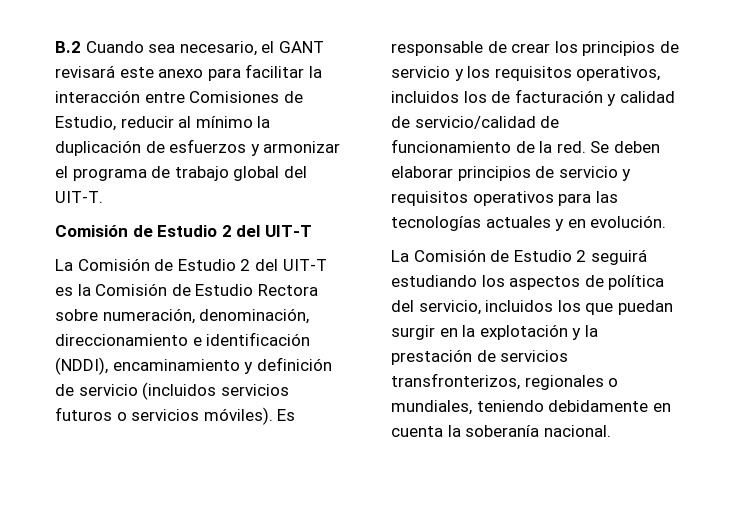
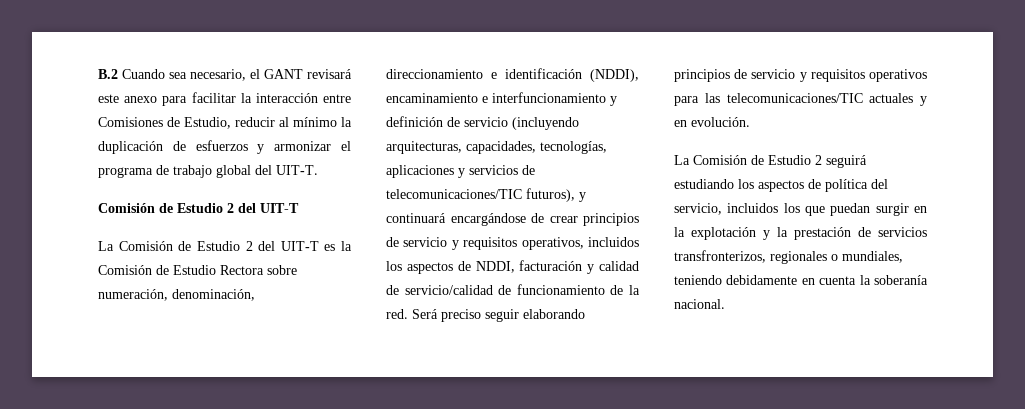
(240, 365) none -> [482,92,606,103] e interfuncionamiento
[142,382,289,400] [55,407,296,425] [391,41,483,56] (incluidos servicios futuros o servicios móviles). Es responsable -> [512,117,579,130] [386,141,607,154] [386,165,535,178] [386,188,586,202] [386,213,526,226] (incluyendo arquitecturas, capacidades, tecnologías, aplicaciones y servicios de telecomunicaciones/TIC futuros), y continuará encargándose
[554,41,679,56] [391,66,491,81] los principios de servicio y los -> [583,213,639,226] [386,237,459,250] principios de servicio y
[491,91,511,103] de -> [406,261,515,274] aspectos de NDDI,
[590,141,660,153] [391,166,453,178] Se deben elaborar -> [412,309,585,322] Será preciso seguir elaborando
[391,216,481,231] tecnologías -> [726,93,863,103] telecomunicaciones/TIC

